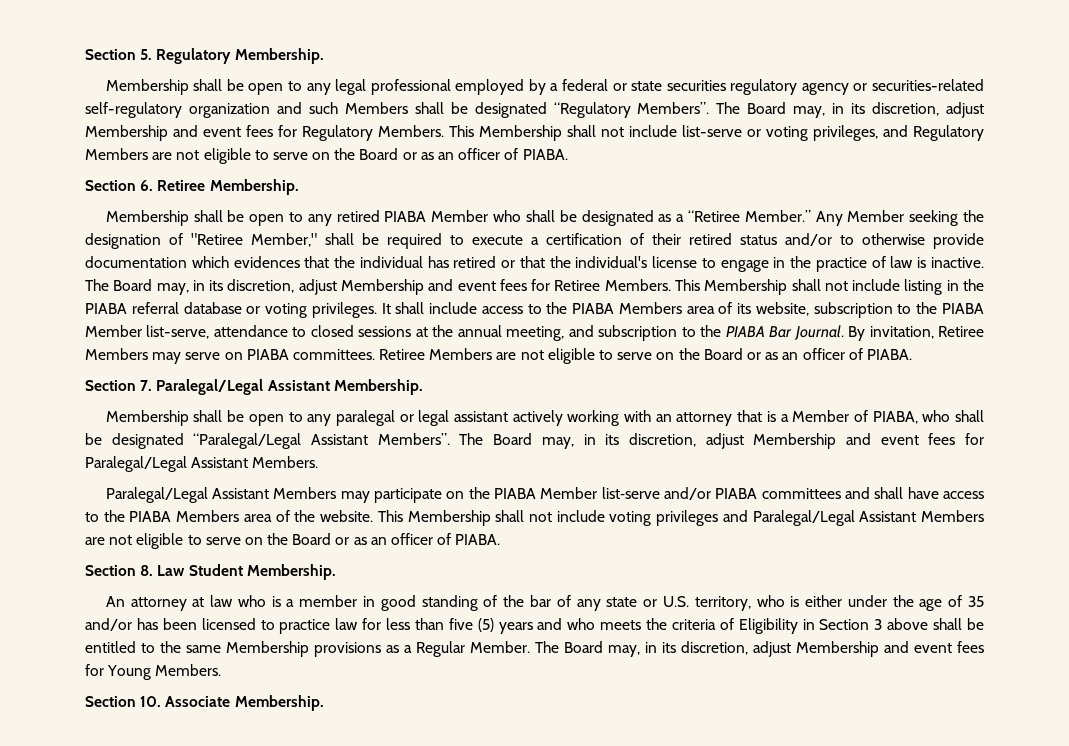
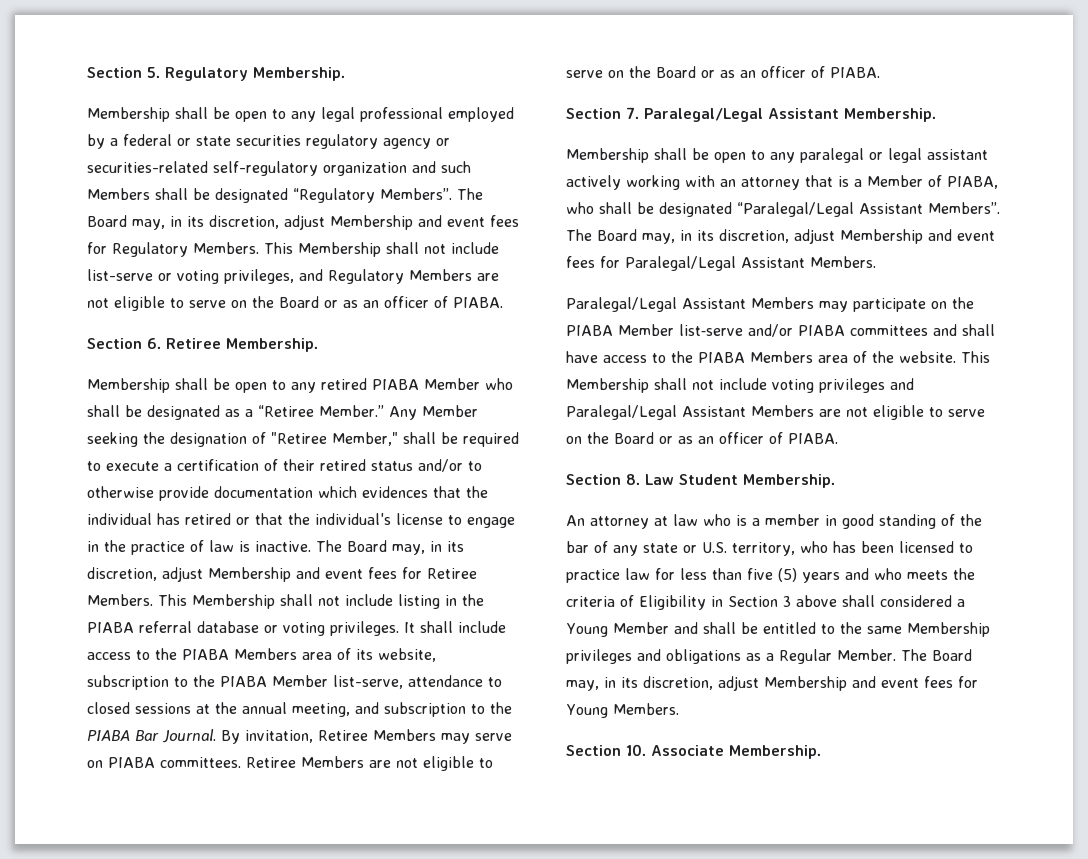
[790,595,985,611] [85,618,132,631] is either under the age of 35 and/or -> (828, 547) none
(963, 624) none -> [880,595,965,607] [566,622,736,637] considered a Young Member and shall
[314,642,381,657] provisions -> [566,649,741,664] privileges and obligations

